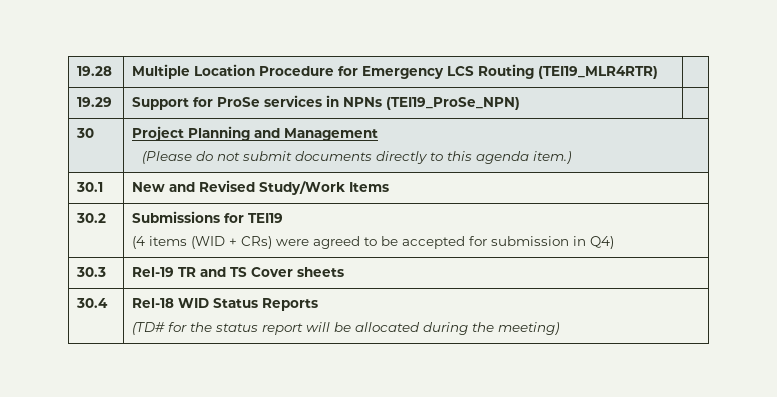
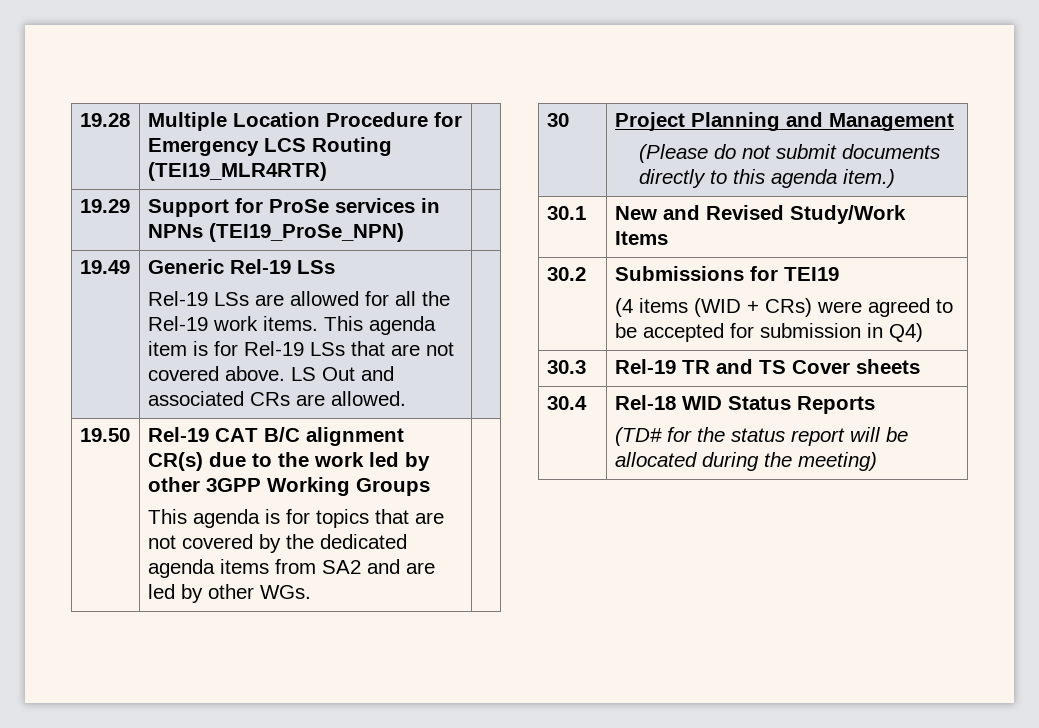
(521, 103) none -> [79,260,130,274] [147,259,335,274] [147,291,450,306] [147,316,436,335] [147,341,454,356] [147,366,394,381] [147,391,406,406] [79,428,130,442] [147,427,404,446] [147,452,430,471] [147,477,430,496] [147,509,444,528] [147,534,407,553] [147,559,435,578] [147,584,311,603] // 19.49 | Generic Rel-19 LSs // Rel-19 LSs are allowed for all the Rel-19 work items. This agenda item is for Rel-19 LSs that are not covered above. LS Out and associated CRs are allowed. | // 19.50 | Rel-19 CAT B/C alignment CR(s) due to the work led by other 3GPP Working Groups // This agenda is for topics that are not covered by the dedicated agenda items from SA2 and are led by other WGs. |

